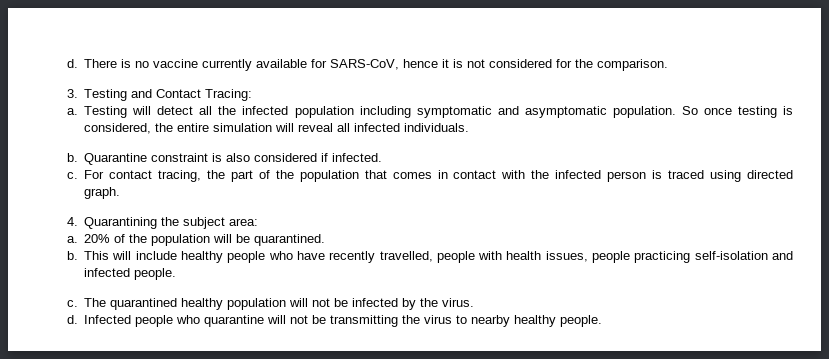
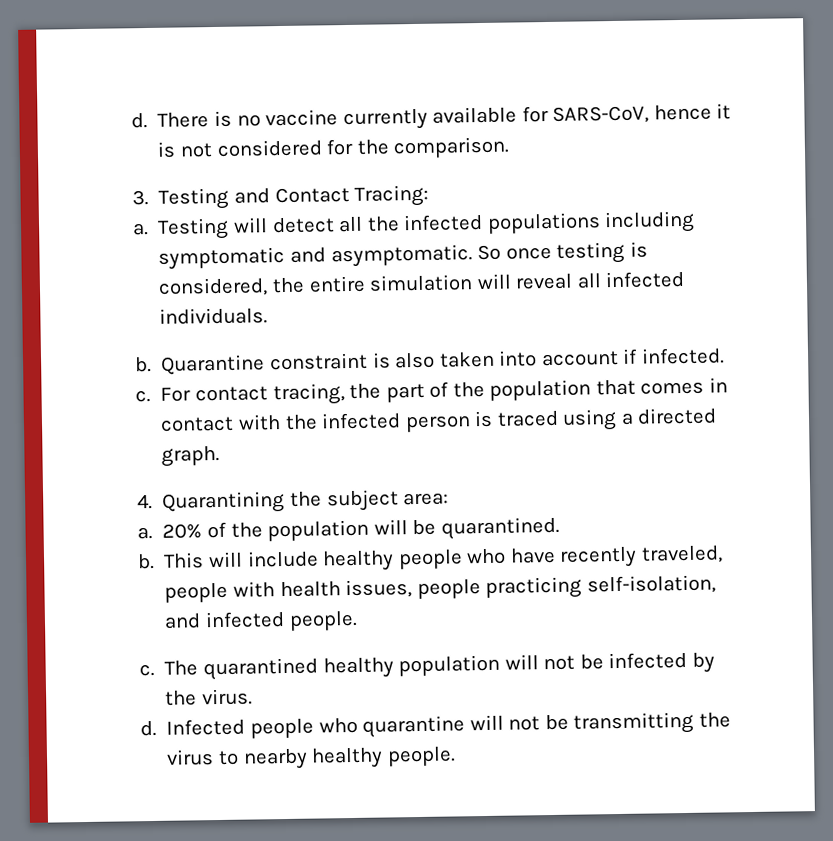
[294,106,354,118] population -> [486,212,601,234] populations
[524,106,676,118] asymptomatic population. -> [330,244,473,268] asymptomatic.
[254,153,318,162] considered -> [438,350,619,368] taken into account
(742, 176) none -> [620,412,634,425] a
[379,251,433,262] travelled, -> [640,545,723,564] traveled,
[694,251,768,260] self-isolation -> [586,574,716,595] self-isolation,

